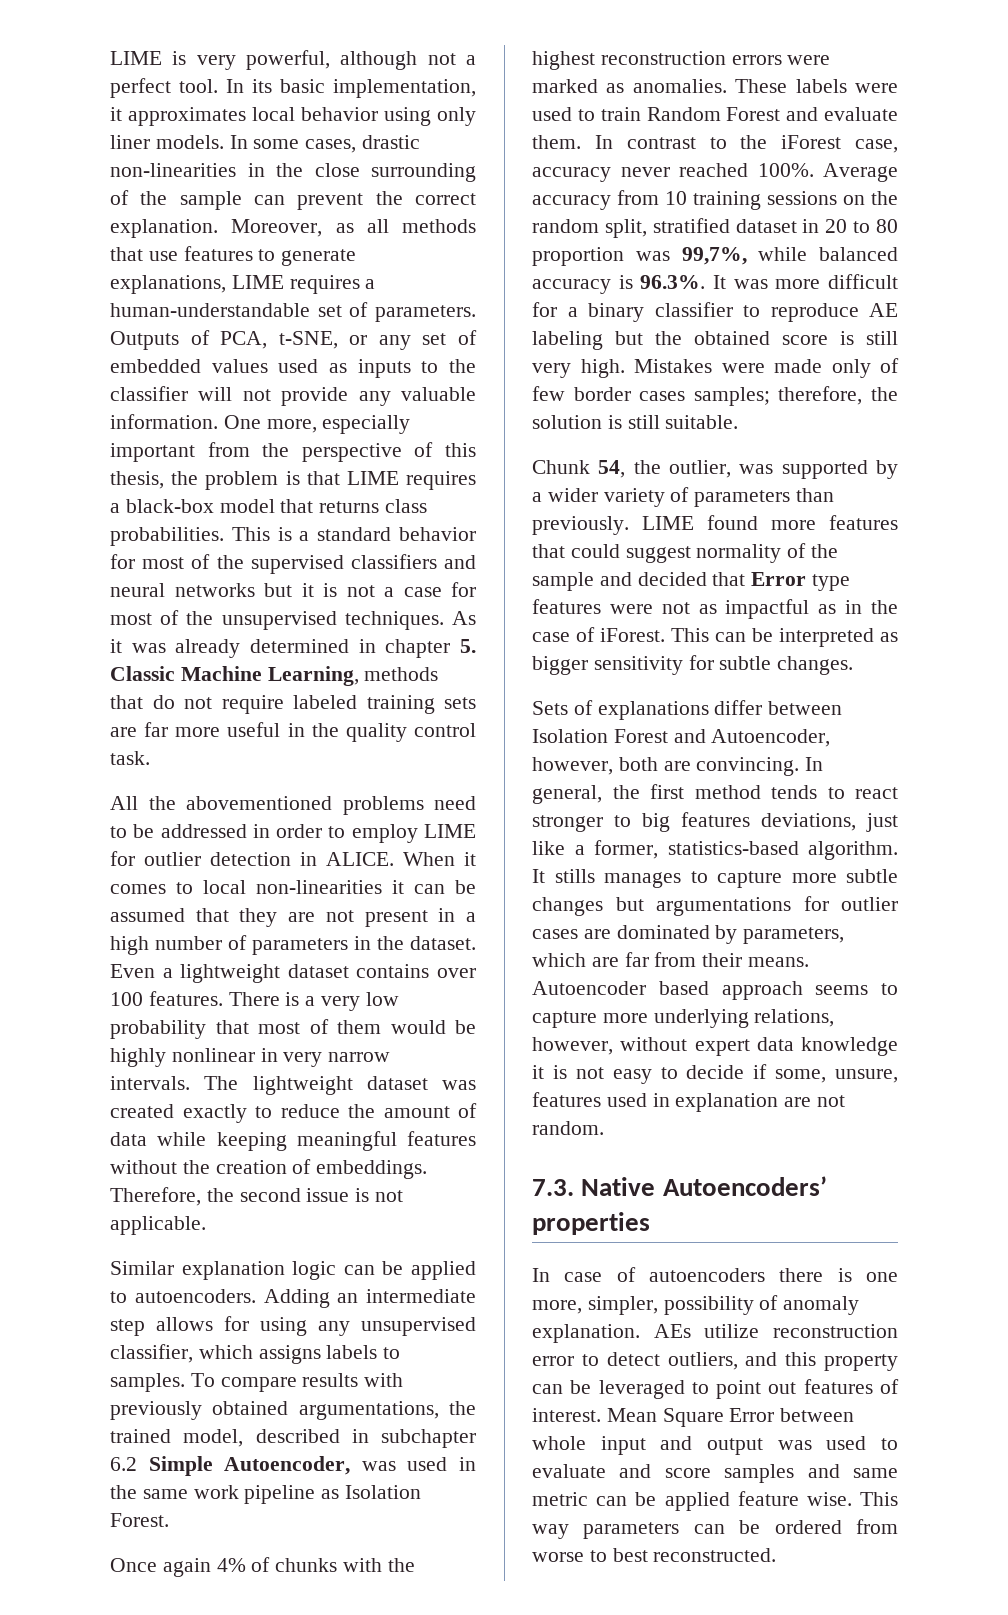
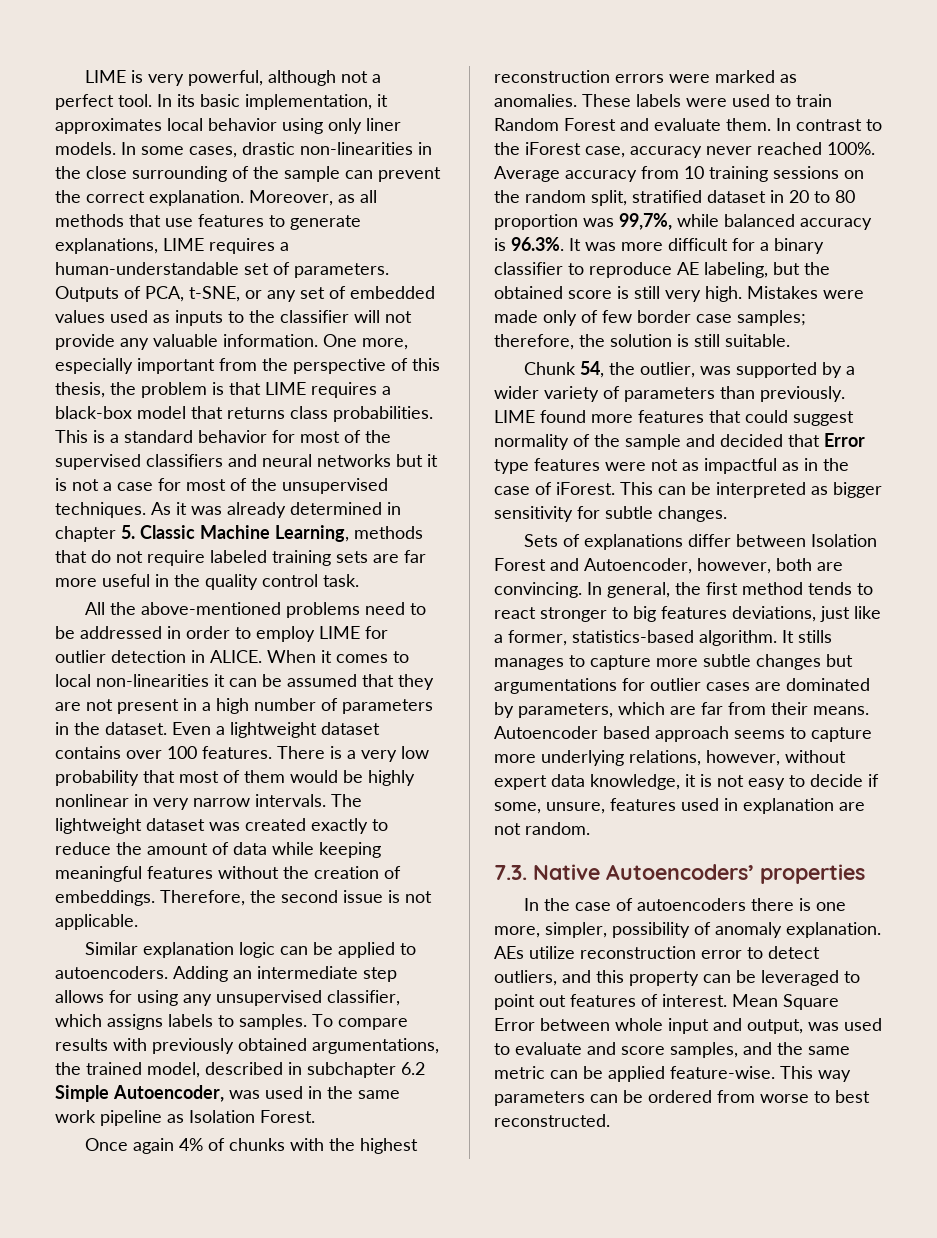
[186,796,332,810] abovementioned -> [141,602,282,615] above-mentioned
[532,331,603,350] labeling -> [704,262,768,278] labeling,
[639,391,686,401] cases -> [696,314,732,323] case
[801,1037,898,1056] knowledge -> [590,774,680,790] knowledge,
(550, 1275) none -> [544,898,571,911] the
[707,1438,763,1455] output -> [747,1019,803,1034] output,
[724,1464,840,1483] samples and -> [670,1042,803,1058] samples, and the
[737,1491,852,1506] feature wise. -> [670,1066,775,1079] feature-wise.

